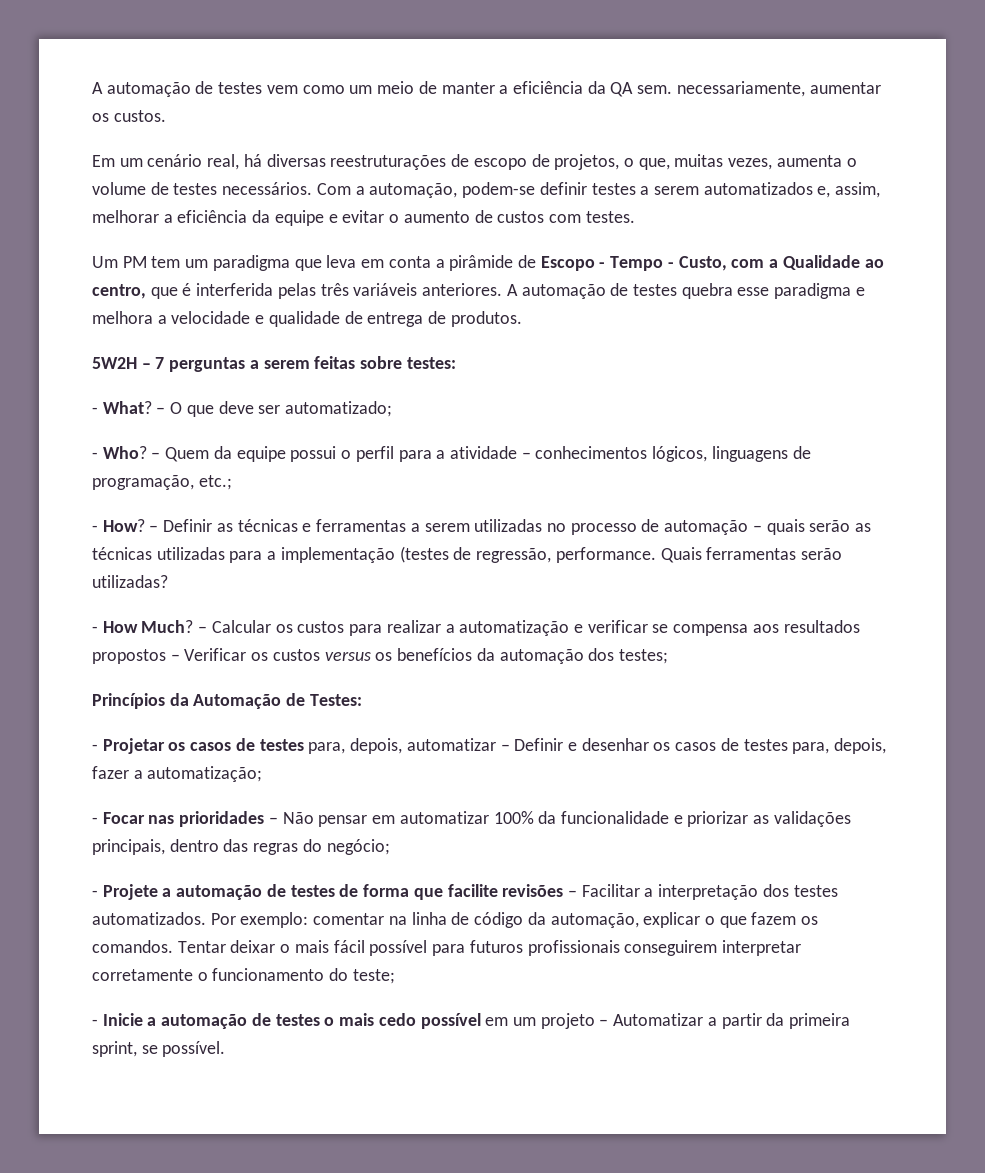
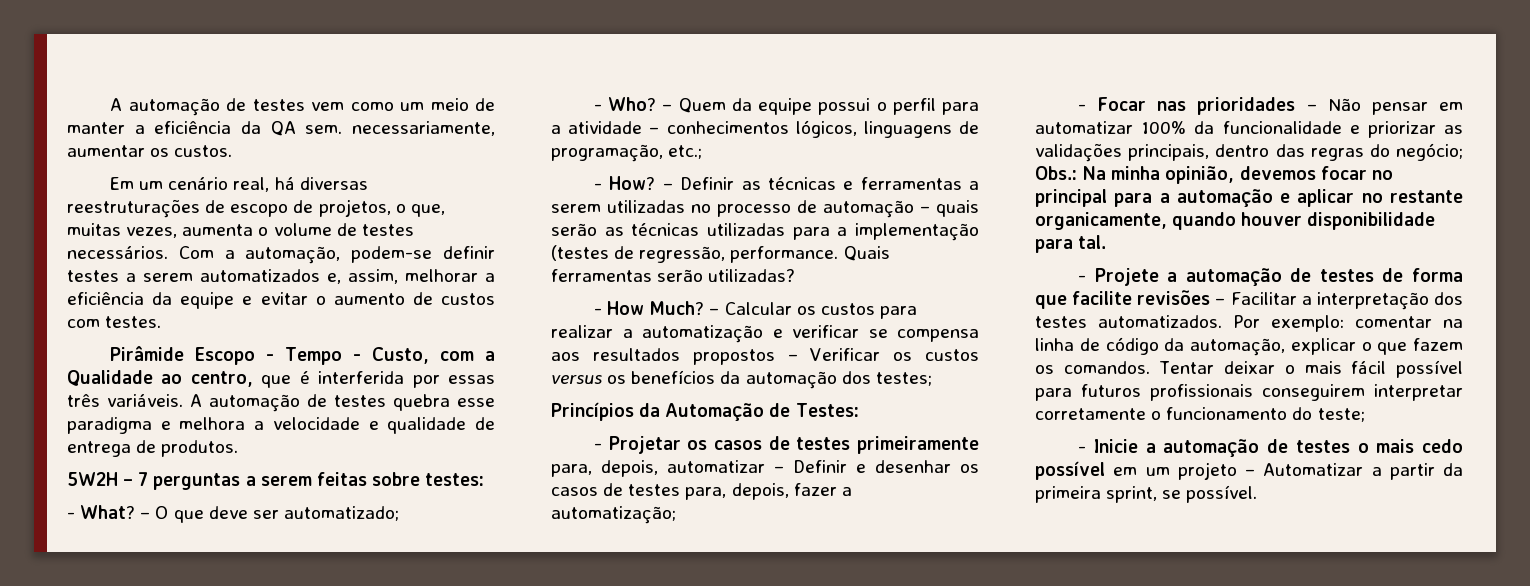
[92,255,536,271] Um PM tem um paradigma que leva em conta a pirâmide de -> [110,346,185,361] Pirâmide
[277,283,503,299] pelas três variáveis anteriores. -> [412,375,495,388] [67,394,183,407] por essas três variáveis.
(304, 745) none -> [857,436,979,454] primeiramente
(390, 847) none -> [1035,166,1393,184] [1035,189,1463,207] [1035,212,1436,230] [1035,235,1107,253] Obs.: Na minha opinião, devemos focar no principal para a automação e aplicar no restante organicamente, quando houver disponibilidade para tal.

